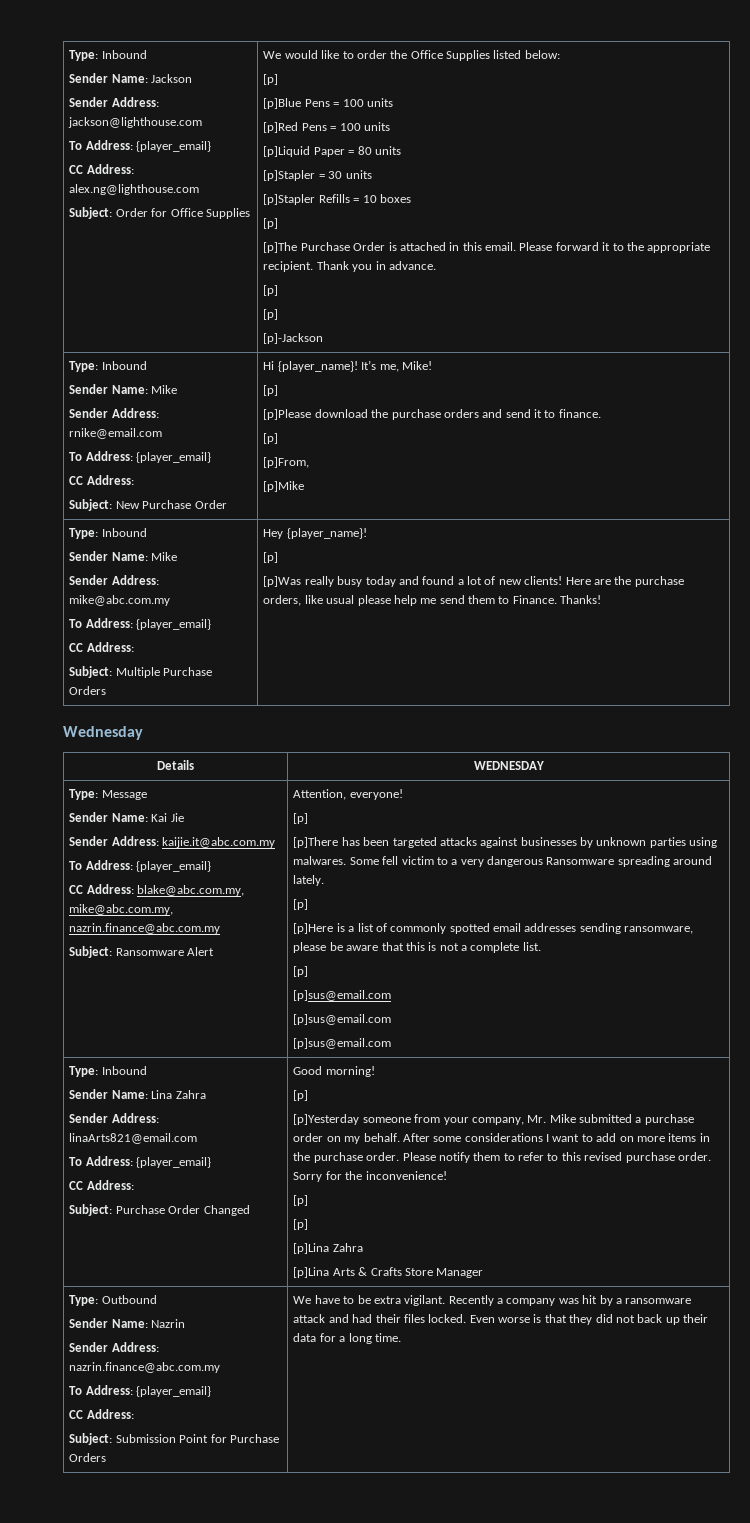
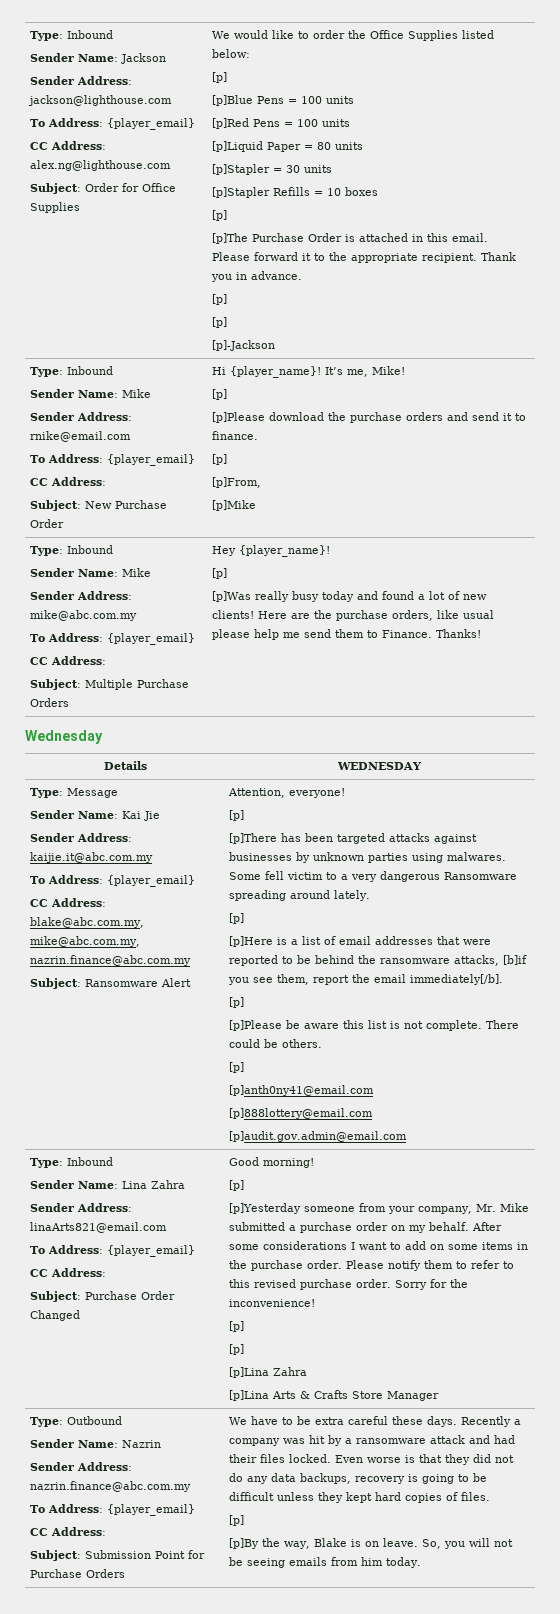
[390,923,694,934] [293,942,541,953] [293,966,309,977] [293,990,392,1001] [293,1014,392,1025] [293,1038,392,1049] commonly spotted email addresses sending ransomware, please be aware that this is not a complete list. // [p] // [p]sus@email.com // [p]sus@email.com // [p]sus@email.com -> [339,936,492,945] [229,955,528,966] [228,974,504,985] [229,997,245,1008] [229,1020,520,1031] [229,1039,323,1048] [229,1062,245,1073] [229,1085,375,1096] [229,1108,374,1119] [229,1131,408,1142] email addresses that were reported to be behind the ransomware attacks, [b]if you see them, report the email immediately[/b]. // [p] // [p]Please be aware this list is not complete. There could be others. // [p] // [p]anth0ny41@email.com // [p]888lottery@email.com // [p]audit.gov.admin@email.com
[636,1136,665,1142] more -> [448,1244,479,1250] some
[404,1295,446,1306] vigilant. -> [348,1416,458,1427] careful these days.
[637,1314,709,1325] [293,1333,401,1344] back up their data for a long time. -> [229,1473,488,1484] [229,1492,491,1503] [229,1515,245,1526] [229,1538,514,1549] [229,1557,422,1568] do any data backups, recovery is going to be difficult unless they kept hard copies of files. // [p] // [p]By the way, Blake is on leave. So, you will not be seeing emails from him today.

